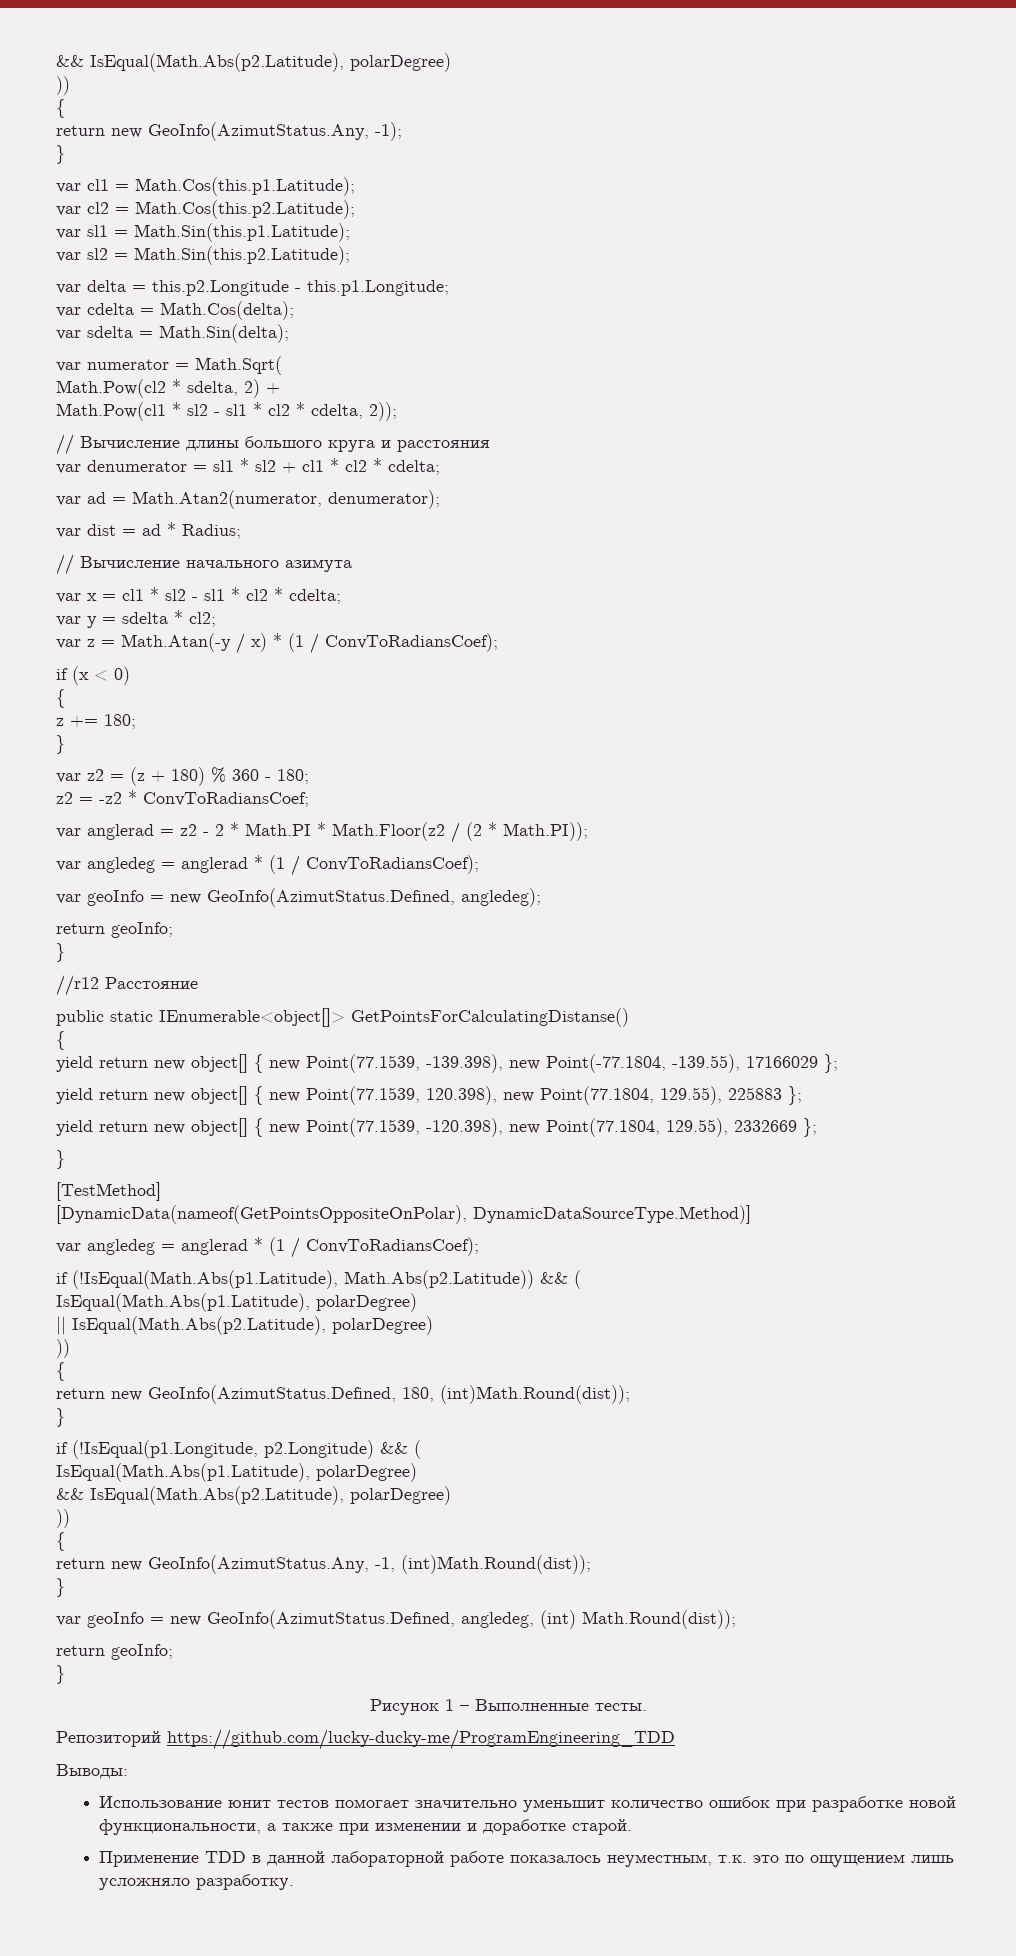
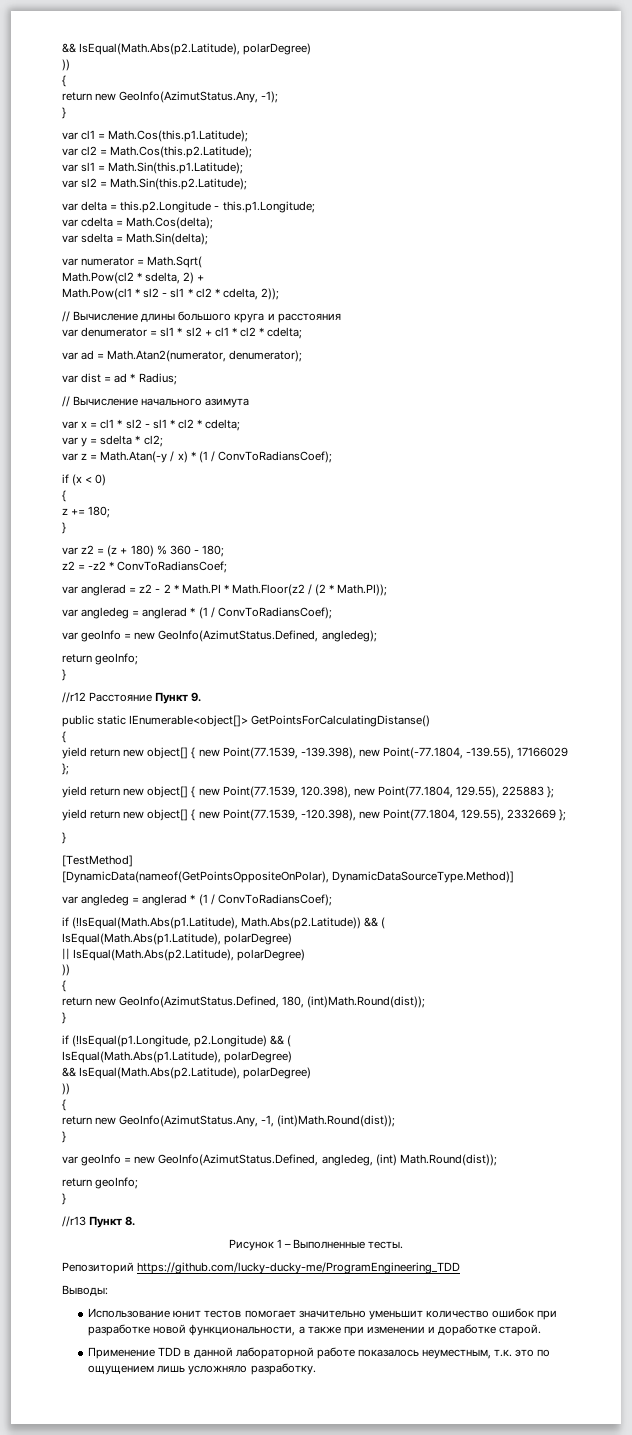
(198, 983) none -> [155,692,202,704] Пункт 9.
(65, 1674) none -> [62,1216,136,1228] // //r13 Пункт 8.

